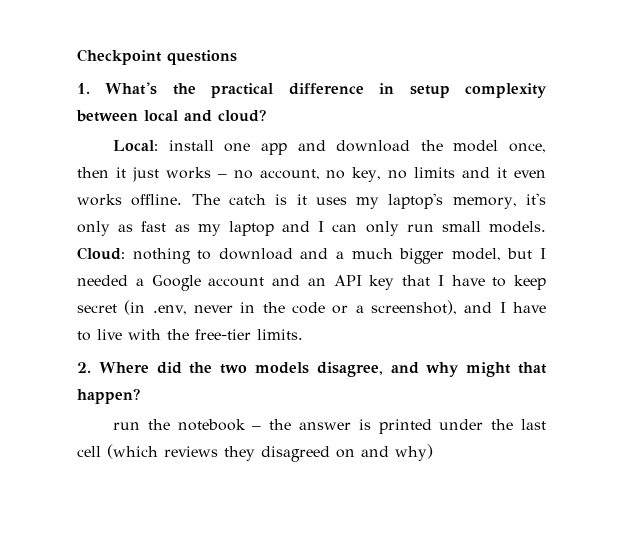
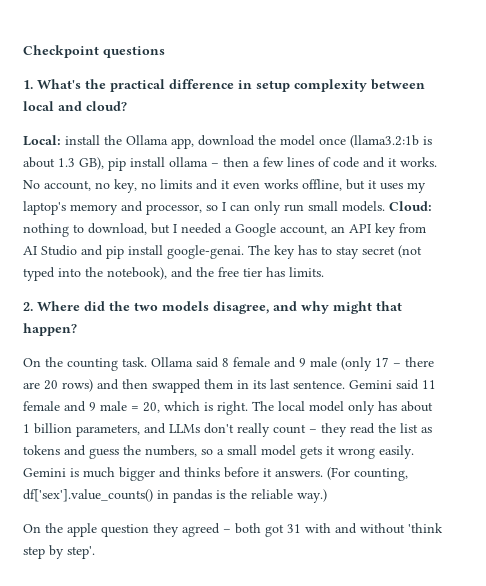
[224,140,546,155] [77,167,253,182] one app and download the model once, then it just works – no -> [104,135,432,149] [23,157,437,171] [23,180,40,189] the Ollama app, download the model once (llama3.2:1b is about 1.3 GB), pip install ollama – then a few lines of code and it works. No
[131,193,546,209] [77,221,310,236] offline. The catch is it uses my laptop's memory, it's only as fast as my laptop and -> [302,179,426,193] [23,201,218,215] offline, but it uses my laptop's memory and processor, so
[218,248,501,264] download and a much bigger model, -> [88,223,147,235] download,
[208,275,300,287] account and -> [280,224,327,235] account,
[402,275,546,290] [77,300,546,315] [77,329,251,341] that I have to keep secret (in .env, never in the code or a screenshot), and I have to live with the free-tier -> [399,223,426,233] [23,245,422,259] [23,267,285,281] from AI Studio and pip install google-genai. The key has to stay secret (not typed into the notebook), and the free tier has
[113,419,546,434] [77,444,433,462] run the notebook – the answer is printed under the last cell (which reviews they disagreed on and why) -> [23,357,434,371] [23,379,436,393] [23,401,433,415] [23,423,432,437] [23,445,414,459] [23,467,408,481] [23,489,327,503] [23,523,443,537] [23,545,95,559] On the counting task. Ollama said 8 female and 9 male (only 17 – there are 20 rows) and then swapped them in its last sentence. Gemini said 11 female and 9 male = 20, which is right. The local model only has about 1 billion parameters, and LLMs don't really count – they read the list as tokens and guess the numbers, so a small model gets it wrong easily. Gemini is much bigger and thinks before it answers. (For counting, df['sex'].value_counts() in pandas is the reliable way.) // On the apple question they agreed – both got 31 with and without 'think step by step'.

